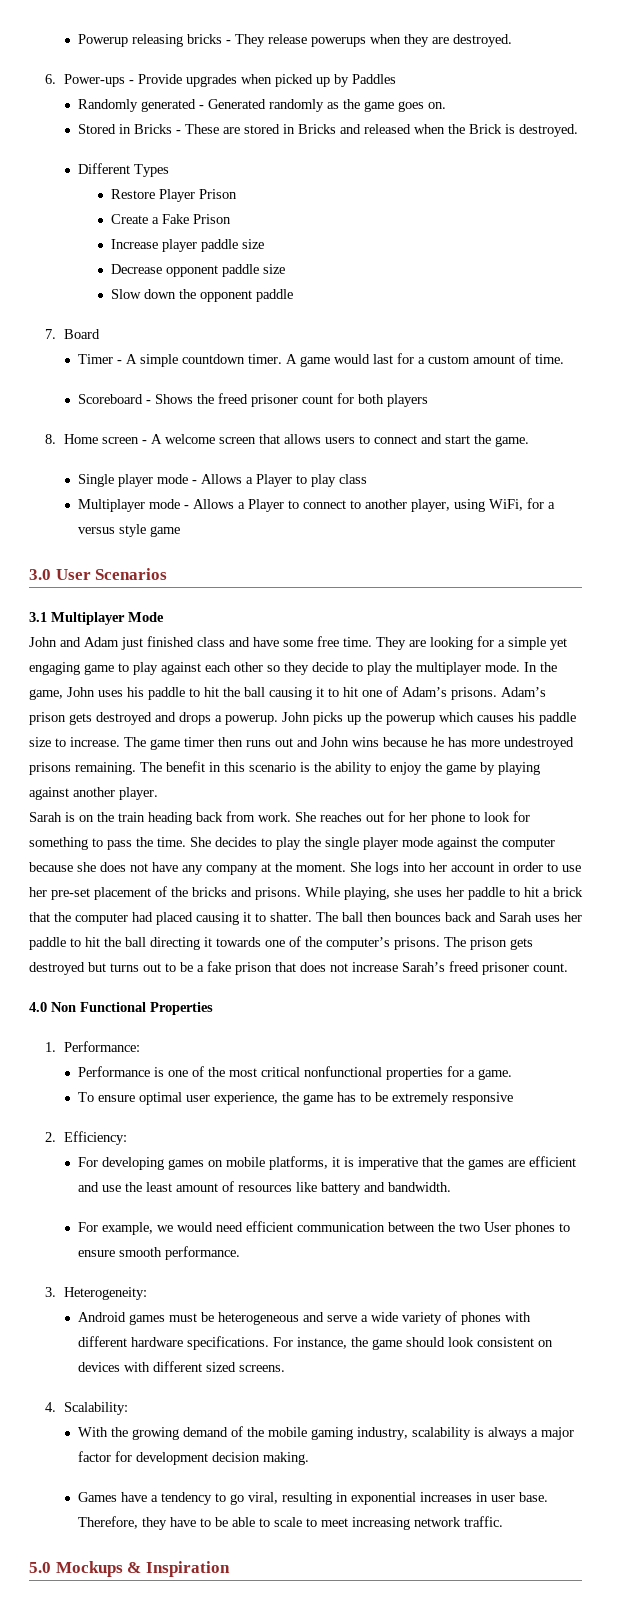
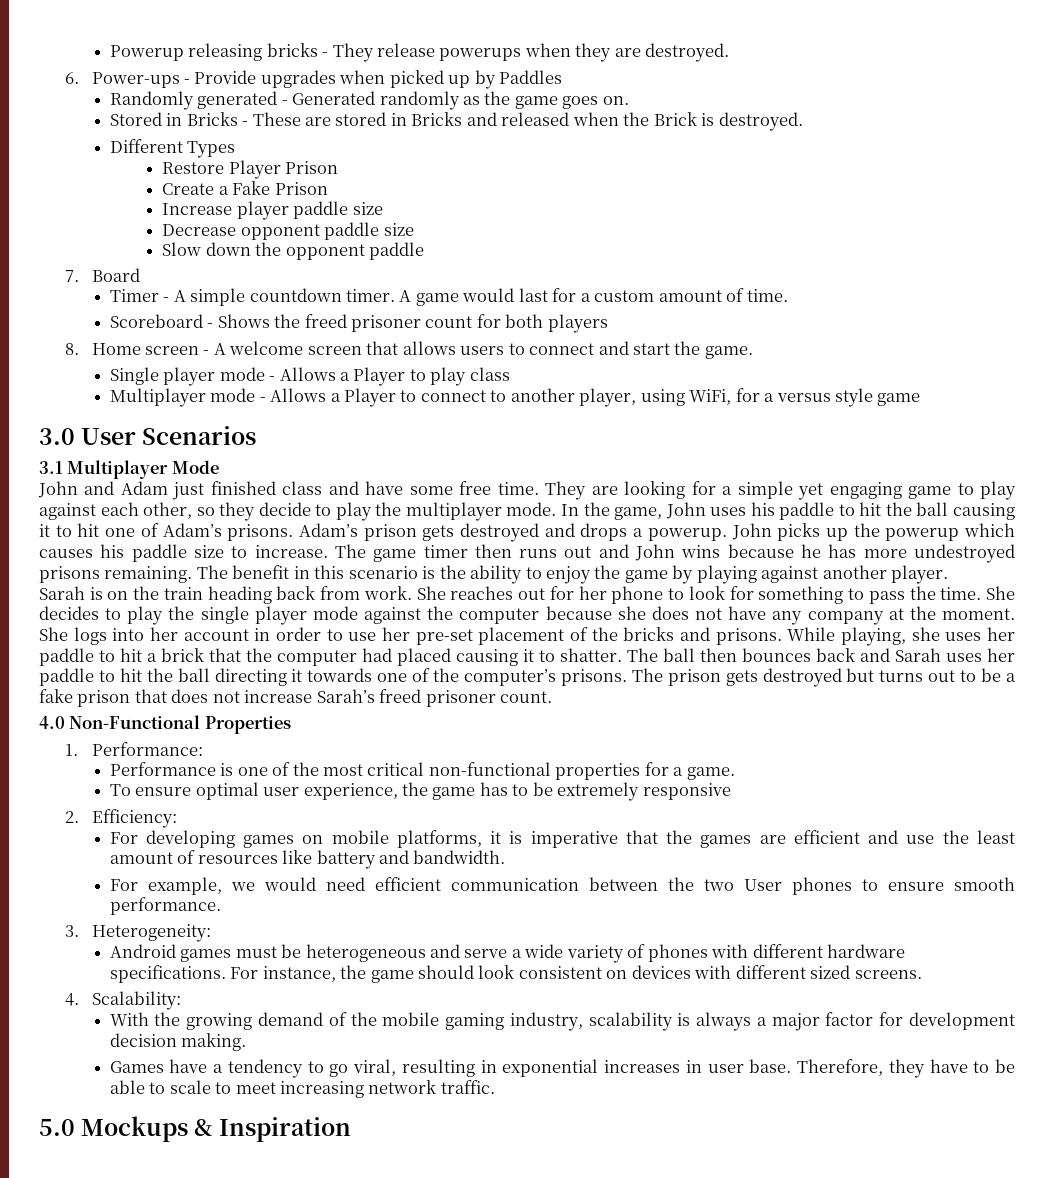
[234,662,263,672] other -> [143,502,193,519] other,
[51,1002,146,1012] Non Functional -> [69,715,201,729] Non-Functional
[303,1066,382,1077] nonfunctional -> [428,762,551,776] non-functional

